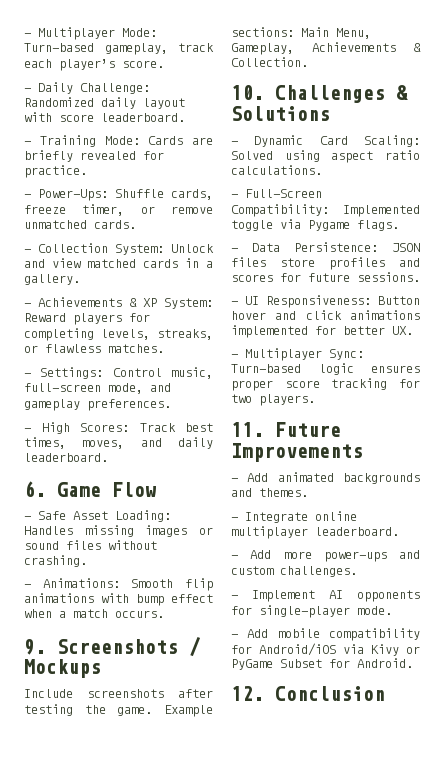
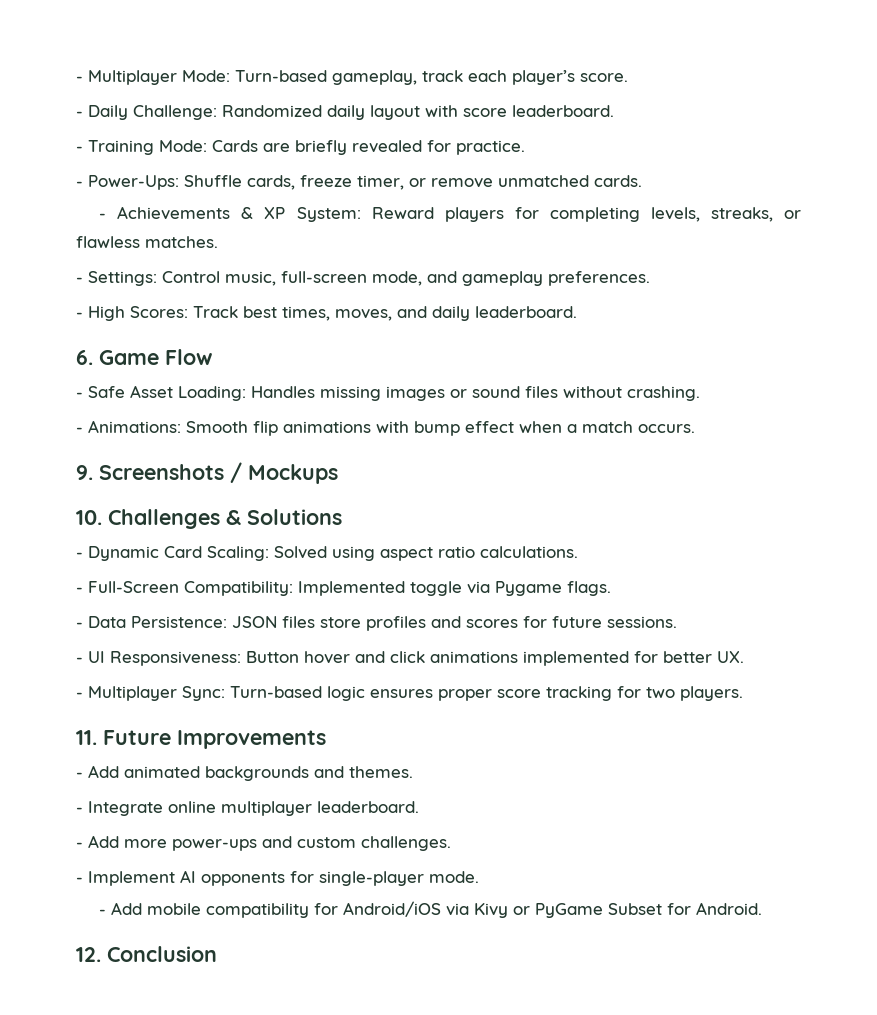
[24,243,214,255] [24,258,213,268] [24,274,80,285] // - Collection System: Unlock and view matched cards in a gallery. -> (642, 181) none
[24,689,213,698] [24,704,213,717] [231,27,371,39] [231,42,421,55] [231,57,308,67] // Include screenshots after testing the game. Example sections: Main Menu, Gameplay, Achievements & Collection. -> (338, 474) none

